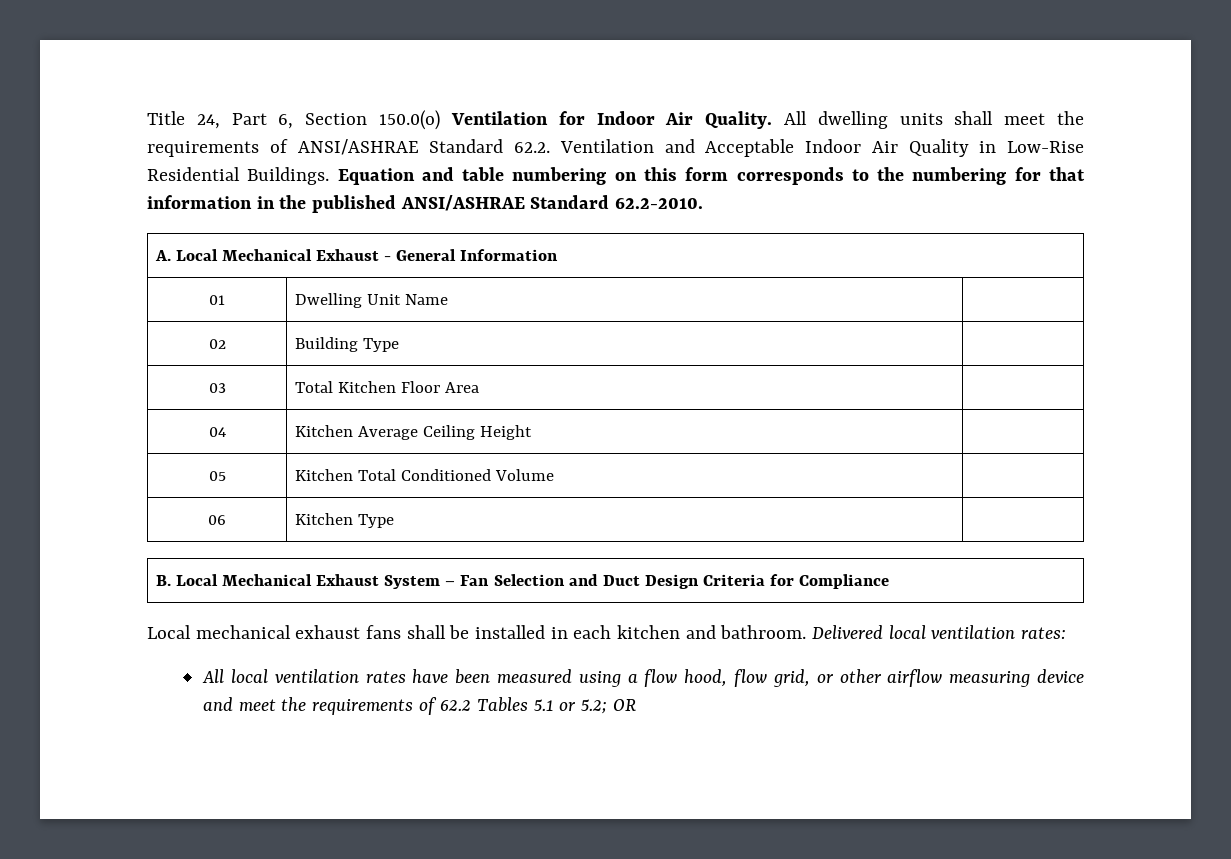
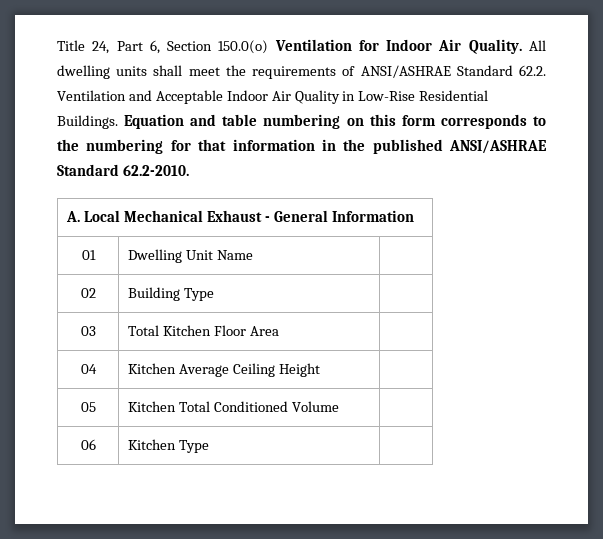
[155,574,890,589] [147,625,1067,639] [202,669,1085,687] [203,697,636,715] // B. Local Mechanical Exhaust System – Fan Selection and Duct Design Criteria for Compliance // Local mechanical exhaust fans shall be installed in each kitchen and bathroom. Delivered local ventilation rates: // All local ventilation rates have been measured using a flow hood, flow grid, or other airflow measuring device and meet the requirements of 62.2 Tables 5.1 or 5.2; OR -> (210, 446) none

